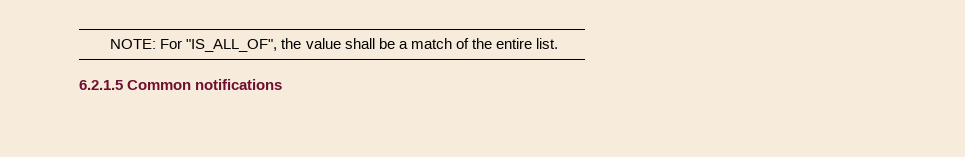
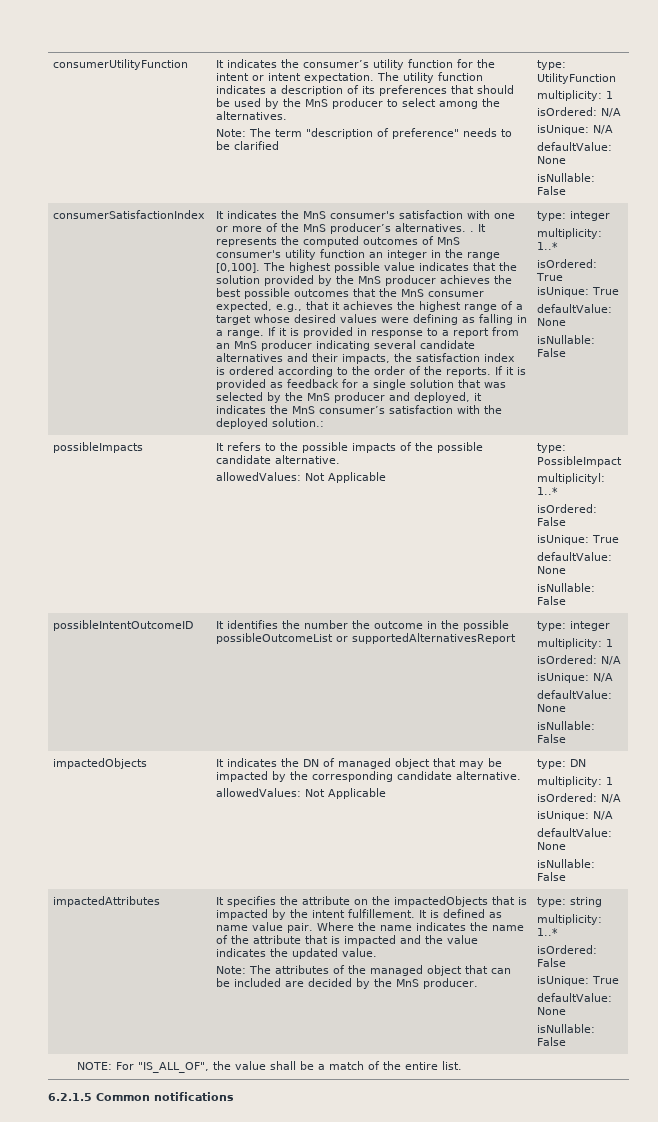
(110, 44) none -> [53,59,189,70] [216,59,496,70] [216,72,484,83] [216,85,515,96] [216,98,501,109] [216,111,288,120] [216,128,513,139] [216,141,280,150] [537,60,567,70] [537,73,617,84] [537,90,614,101] [537,107,622,117] [537,125,614,135] [537,142,613,151] [537,156,567,164] [537,173,596,182] [537,186,567,195] [53,210,206,219] [216,210,516,219] [216,223,487,234] [216,236,461,247] [216,249,501,260] [216,262,518,273] [216,275,513,286] [216,288,485,299] [216,301,524,312] [216,314,528,325] [216,327,520,338] [216,340,476,351] [216,353,516,364] [216,366,527,377] [216,379,507,390] [216,392,483,403] [216,405,503,414] [216,418,325,429] [537,211,611,221] [537,228,603,239] [537,242,559,250] [537,259,598,268] [536,273,564,281] [537,287,620,297] [537,304,613,313] [537,318,567,326] [537,335,596,344] [537,348,567,357] [53,442,144,453] [216,442,484,453] [216,455,341,464] [216,472,387,483] [537,443,567,453] [537,456,623,467] [537,473,606,484] [537,487,559,495] [537,504,598,513] [537,517,567,526] [537,535,620,545] [537,552,613,561] [537,566,567,574] [537,583,596,592] [537,596,567,605] [53,620,194,631] [216,620,510,631] [216,633,517,644] [537,621,611,631] [537,638,614,649] [537,655,622,665] [537,673,614,683] [537,690,613,699] [537,704,567,712] [537,721,596,730] [537,734,567,743] [53,758,148,769] [216,758,503,769] [216,771,522,782] [216,788,387,799] [537,759,587,769] [537,776,614,787] [537,793,622,803] [537,811,614,821] [537,828,613,837] [537,842,567,850] [537,859,596,868] [537,872,567,881] [53,896,161,907] [216,896,528,907] [216,909,503,920] [216,922,525,933] [216,935,479,946] [216,948,378,959] [216,965,512,976] [216,978,479,989] [537,897,603,907] [537,914,603,925] [537,928,559,936] [537,945,598,954] [537,958,567,967] [537,976,620,986] [537,993,613,1002] [537,1007,567,1015] [537,1024,596,1033] [537,1037,567,1046] consumerUtilityFunction | It indicates the consumer’s utility function for the intent or intent expectation. The utility function indicates a description of its preferences that should be used by the MnS producer to select among the alternatives. // Note: The term "description of preference" needs to be clarified | type: UtilityFunction // multiplicity: 1 // isOrdered: N/A // isUnique: N/A // defaultValue: None // isNullable: False // consumerSatisfactionIndex | It indicates the MnS consumer's satisfaction with one or more of the MnS producer’s alternatives. . It represents the computed outcomes of MnS consumer's utility function an integer in the range [0,100]. The highest possible value indicates that the solution provided by the MnS producer achieves the best possible outcomes that the MnS consumer expected, e.g., that it achieves the highest range of a target whose desired values were defining as falling in a range. If it is provided in response to a report from an MnS producer indicating several candidate alternatives and their impacts, the satisfaction index is ordered according to the order of the reports. If it is provided as feedback for a single solution that was selected by the MnS producer and deployed, it indicates the MnS consumer’s satisfaction with the deployed solution.: | type: integer // multiplicity: 1..* // isOrdered: True // isUnique: True // defaultValue: None // isNullable: False // possibleImpacts | It refers to the possible impacts of the possible candidate alternative. // allowedValues: Not Applicable | type: PossibleImpact // multiplicityl: 1..* // isOrdered: False // isUnique: True // defaultValue: None // isNullable: False // possibleIntentOutcomeID | It identifies the number the outcome in the possible possibleOutcomeList or supportedAlternativesReport | type: integer // multiplicity: 1 // isOrdered: N/A // isUnique: N/A // defaultValue: None // isNullable: False // impactedObjects | It indicates the DN of managed object that may be impacted by the corresponding candidate alternative. // allowedValues: Not Applicable | type: DN // multiplicity: 1 // isOrdered: N/A // isUnique: N/A // defaultValue: None // isNullable: False // impactedAttributes | It specifies the attribute on the impactedObjects that is impacted by the intent fulfillement. It is defined as name value pair. Where the name indicates the name of the attribute that is impacted and the value indicates the updated value. // Note: The attributes of the managed object that can be included are decided by the MnS producer. | type: string // multiplicity: 1..* // isOrdered: False // isUnique: True // defaultValue: None // isNullable: False //

